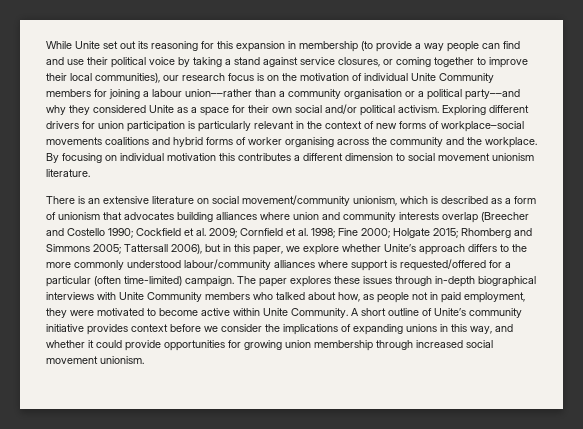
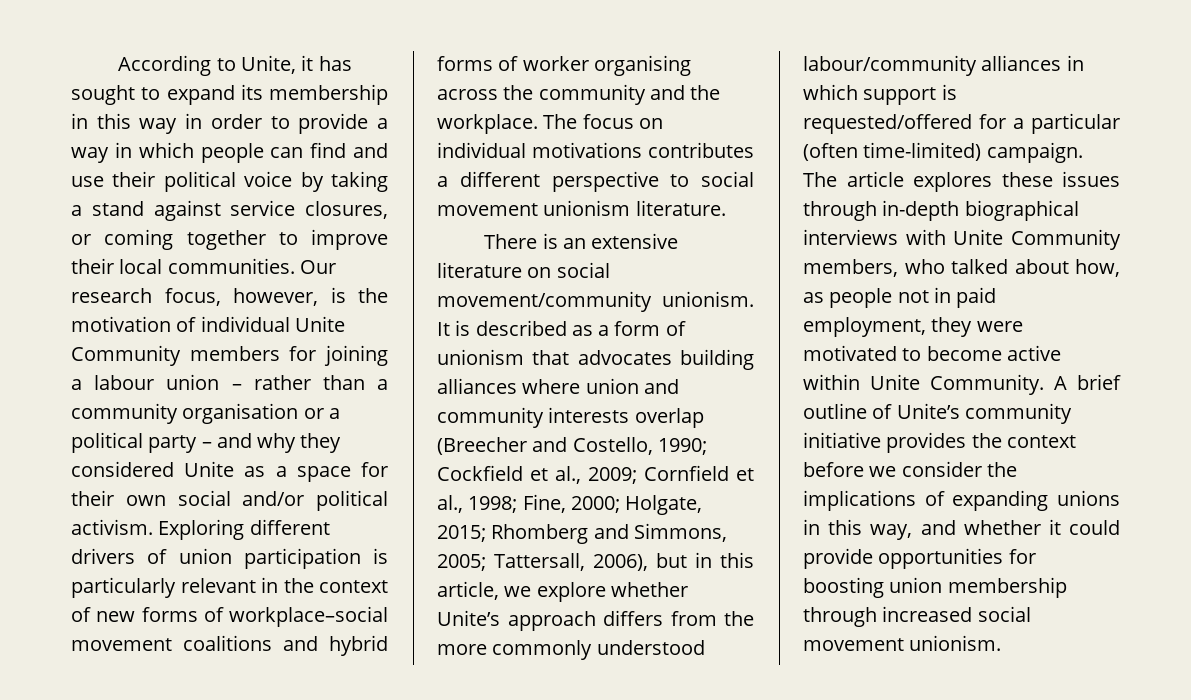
[46,41,373,52] While Unite set out its reasoning for this expansion in membership (to -> [118,55,352,76] [71,84,388,105] [71,113,290,134] According to Unite, it has sought to expand its membership in this way in order to
(444, 47) none -> [114,142,194,158] in which
[95,73,279,83] communities), our research focus is on -> [167,258,336,274] [71,287,346,306] communities. Our research focus, however, is
[185,89,252,97] union––rather -> [166,374,311,390] union – rather
[465,89,520,100] party––and -> [148,433,252,453] party – and
[82,121,95,129] for -> [147,549,168,564] of
[46,137,102,145] movements -> [71,638,172,651] movement
[46,153,235,163] By focusing on individual motivation this -> [543,114,663,129] [437,142,642,158] The focus on individual motivations
[345,153,393,161] dimension -> [551,171,659,192] perspective
[353,196,428,206] unionism, which -> [662,291,754,307] [437,322,450,336] unionism. It
[67,228,105,236] Costello -> [572,437,653,455] Costello,
[196,228,206,236] al. -> [555,466,581,484] al.,
[298,228,532,238] [46,244,168,254] al. 1998; Fine 2000; Holgate 2015; Rhomberg and Simmons 2005; Tattersall -> [437,494,703,515] [437,523,727,544] [437,553,586,571] al., 1998; Fine, 2000; Holgate, 2015; Rhomberg and Simmons, 2005; Tattersall,
[253,246,283,255] paper, -> [437,581,499,600] article,
[500,244,509,252] to -> [670,611,717,626] from
[318,260,348,268] where -> [1066,55,1084,71] [803,84,858,100] in which
[259,278,287,287] paper -> [846,171,904,187] article
[205,292,250,300] members -> [803,259,898,277] members,
[361,308,386,316] short -> [1077,374,1121,390] brief
(128, 329) none -> [971,433,1002,448] the
[244,340,282,350] growing -> [803,577,884,598] boosting

